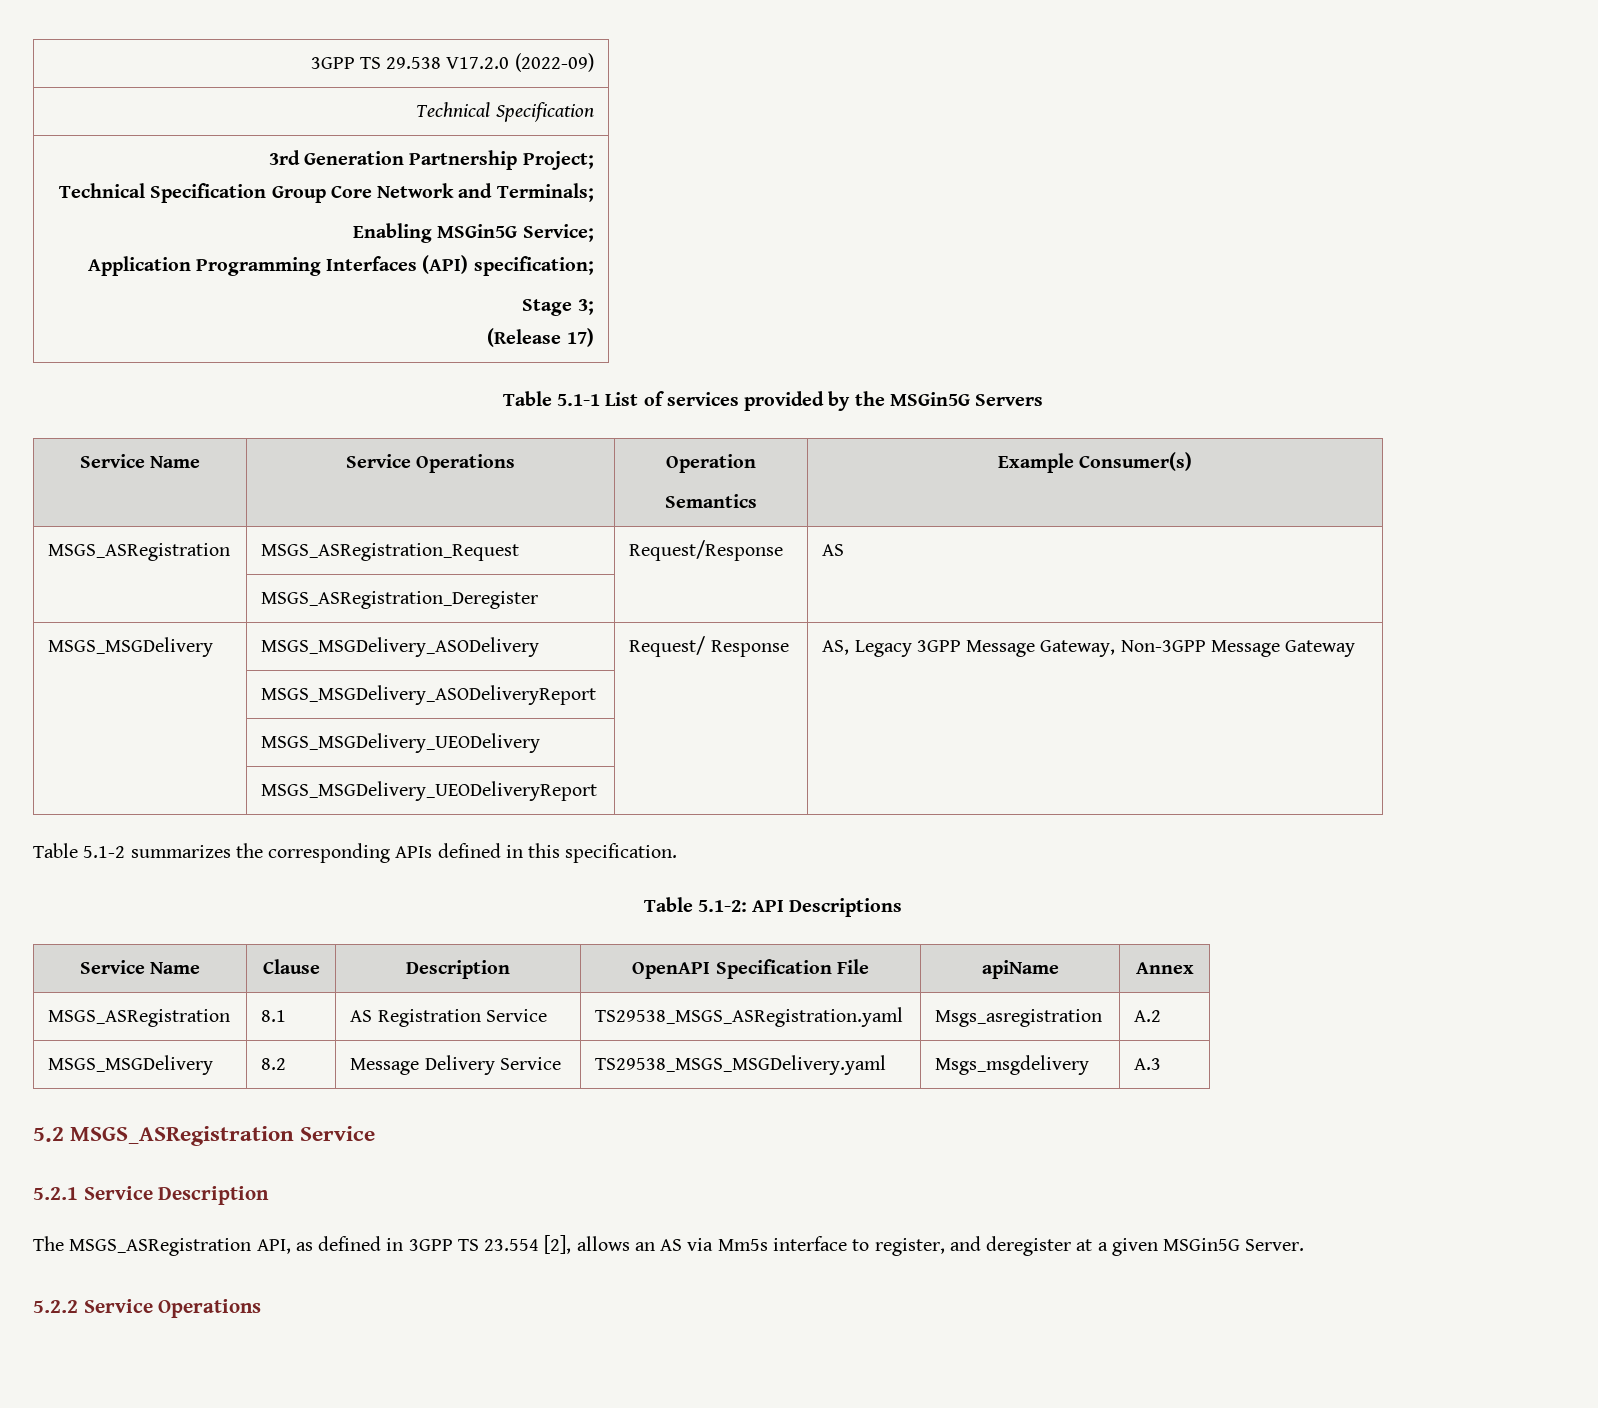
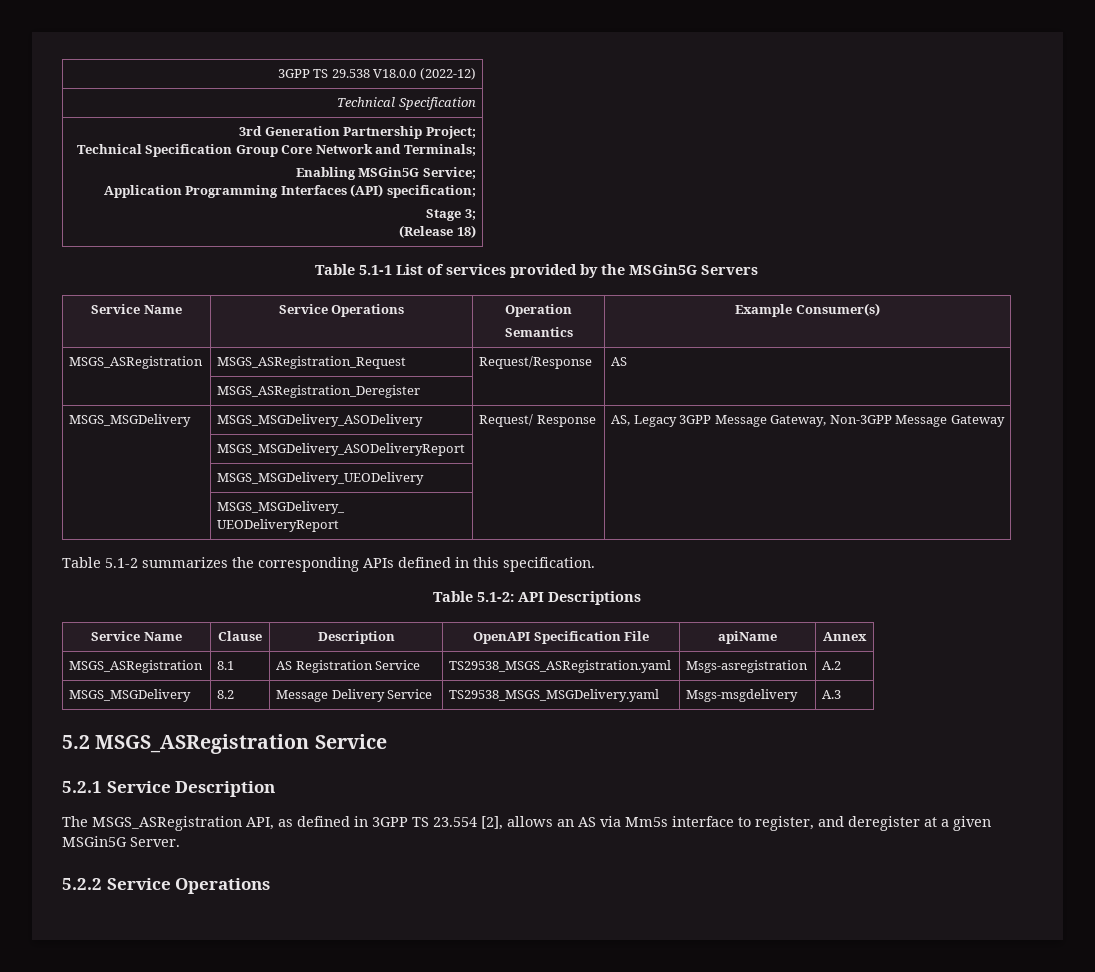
[446,53,594,72] V17.2.0 (2022-09) -> [373,68,476,80] V18.0.0 (2022-12)
[566,328,594,347] 17) -> [456,225,476,238] 18)
[935,1009,1103,1027] Msgs_asregistration -> [686,660,809,673] Msgs-asregistration
[935,1055,1090,1075] Msgs_msgdelivery -> [686,689,799,702] Msgs-msgdelivery

